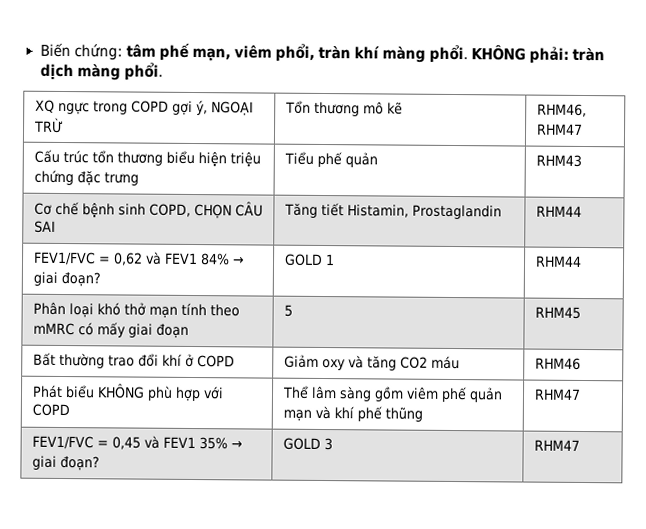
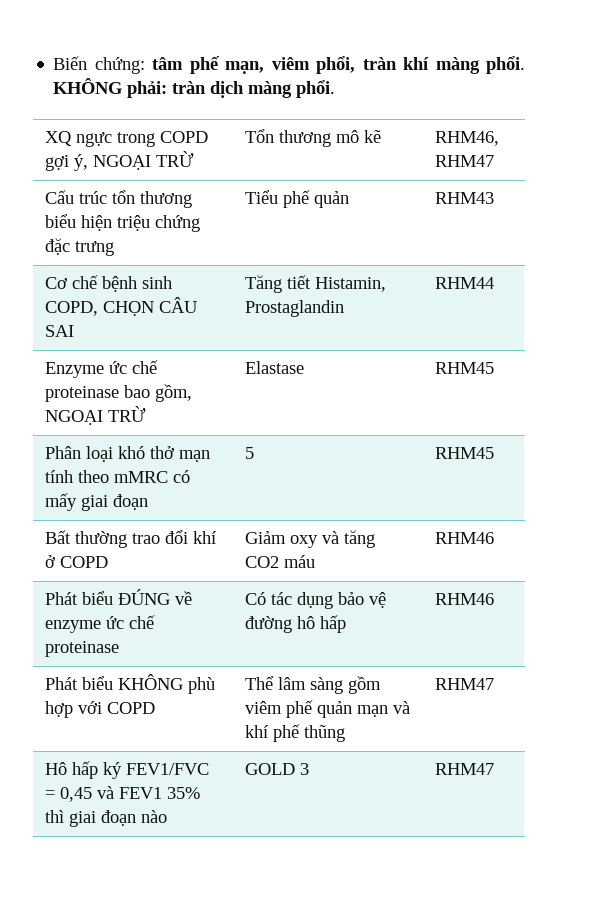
[32,251,245,266] [32,271,101,287] [283,253,335,266] [534,255,582,267] FEV1/FVC = 0,62 và FEV1 84% → giai đoạn? | GOLD 1 | RHM44 -> [45,360,159,378] [45,384,193,402] [45,406,147,425] [245,361,305,374] [435,362,495,374] Enzyme ức chế proteinase bao gồm, NGOẠI TRỪ | Elastase | RHM45
(581, 363) none -> [45,589,193,605] [45,615,156,633] [45,641,120,657] [245,592,387,609] [245,615,347,633] [435,593,495,605] // Phát biểu ĐÚNG về enzyme ức chế proteinase | Có tác dụng bảo vệ đường hô hấp | RHM46
(581, 394) none -> [45,761,123,779] Hô hấp ký
[230,440,243,449] [31,455,100,471] → giai đoạn? -> [45,810,168,827] thì giai đoạn nào

